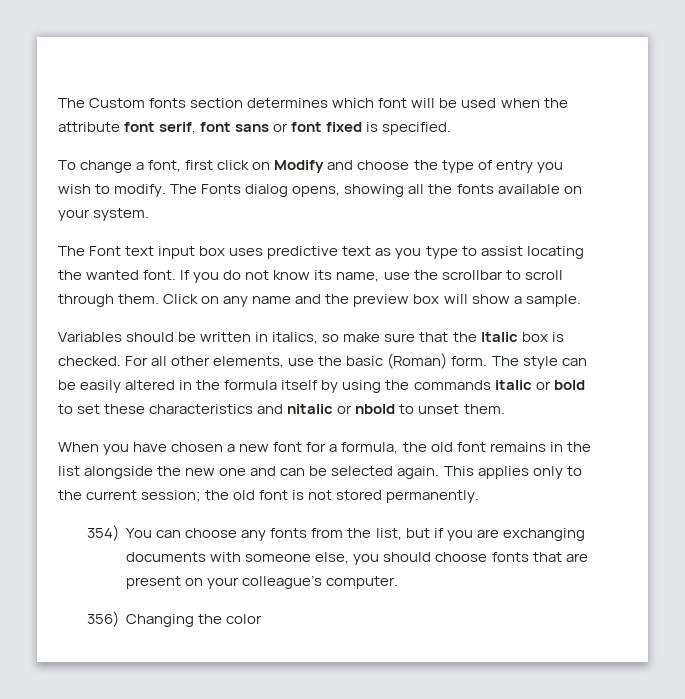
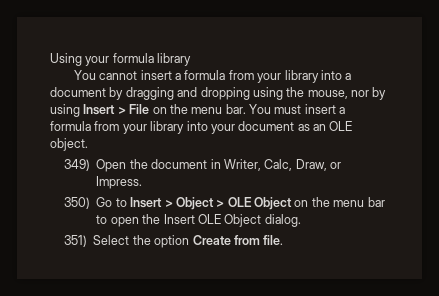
[58,98,568,108] [58,122,452,135] [58,160,563,173] [58,184,582,197] [58,208,150,221] [58,246,584,259] [58,270,563,283] [58,294,581,307] [58,332,564,344] [58,353,587,369] [58,380,585,393] [58,404,505,414] [58,442,591,455] [58,466,582,479] [58,490,480,503] [86,525,585,541] [126,552,588,565] [126,575,399,589] [86,611,263,627] The Custom fonts section determines which font will be used when the attribute font serif, font sans or font fixed is specified. // To change a font, first click on Modify and choose the type of entry you wish to modify. The Fonts dialog opens, showing all the fonts available on your system. // The Font text input box uses predictive text as you type to assist locating the wanted font. If you do not know its name, use the scrollbar to scroll through them. Click on any name and the preview box will show a sample. // Variables should be written in italics, so make sure that the Italic box is checked. For all other elements, use the basic (Roman) form. The style can be easily altered in the formula itself by using the commands italic or bold to set these characteristics and nitalic or nbold to unset them. // When you have chosen a new font for a formula, the old font remains in the list alongside the new one and can be selected again. This applies only to the current session; the old font is not stored permanently. // 354) You can choose any fonts from the list, but if you are exchanging documents with someone else, you should choose fonts that are present on your colleague’s computer. // 356) Changing the color -> [50,53,192,66] [73,70,352,83] [50,87,387,100] [50,104,346,117] [50,121,353,134] [50,138,88,151] [64,159,342,172] [96,176,143,189] [64,197,385,210] [96,214,301,227] [64,235,284,248] Using your formula library // You cannot insert a formula from your library into a document by dragging and dropping using the mouse, nor by using Insert > File on the menu bar. You must insert a formula from your library into your document as an OLE object. // 349) Open the document in Writer, Calc, Draw, or Impress. // 350) Go to Insert > Object > OLE Object on the menu bar to open the Insert OLE Object dialog. // 351) Select the option Create from file.

